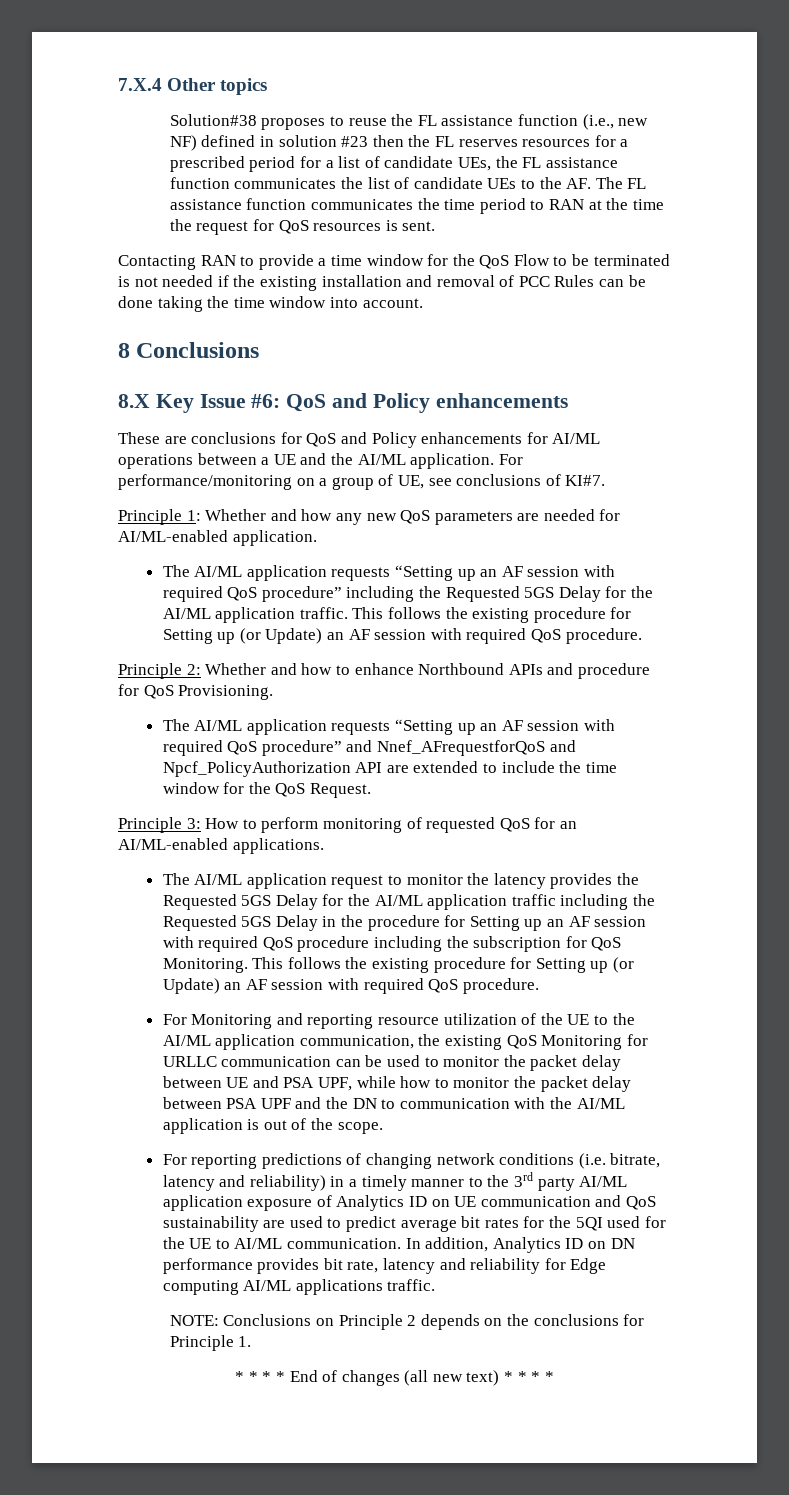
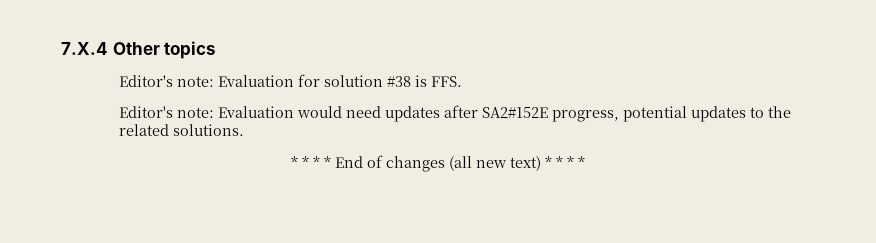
[169,114,649,130] [169,135,629,151] [169,156,618,172] [169,177,647,189] [169,198,664,214] [169,219,436,235] [118,254,670,270] [118,275,646,291] [118,296,423,312] [118,342,260,358] [118,393,568,413] [118,432,601,448] [118,453,523,469] [118,474,606,490] [118,509,621,525] [118,530,317,546] [162,565,615,581] [162,586,653,602] [162,607,632,623] [162,628,642,644] [118,663,650,679] [118,684,274,700] [162,719,615,735] [162,740,576,756] [162,761,617,777] [162,782,371,798] [118,817,577,833] [118,838,324,854] [162,873,639,889] [162,894,655,910] [162,915,647,931] [162,936,622,952] [162,957,634,973] [162,978,539,994] [162,1013,635,1029] [162,1034,648,1050] [162,1055,621,1071] [162,1076,632,1092] [162,1097,625,1109] [162,1118,383,1134] [162,1153,661,1169] [162,1172,628,1191] [162,1195,656,1211] [162,1216,666,1232] [162,1237,635,1253] [162,1258,607,1274] [162,1279,436,1295] [169,1314,645,1330] [169,1335,252,1351] Solution#38 proposes to reuse the FL assistance function (i.e., new NF) defined in solution #23 then the FL reserves resources for a prescribed period for a list of candidate UEs, the FL assistance function communicates the list of candidate UEs to the AF. The FL assistance function communicates the time period to RAN at the time the request for QoS resources is sent. // Contacting RAN to provide a time window for the QoS Flow to be terminated is not needed if the existing installation and removal of PCC Rules can be done taking the time window into account. // 8 Conclusions // 8.X Key Issue #6: QoS and Policy enhancements // These are conclusions for QoS and Policy enhancements for AI/ML operations between a UE and the AI/ML application. For performance/monitoring on a group of UE, see conclusions of KI#7. // Principle 1: Whether and how any new QoS parameters are needed for AI/ML-enabled application. // The AI/ML application requests “Setting up an AF session with required QoS procedure” including the Requested 5GS Delay for the AI/ML application traffic. This follows the existing procedure for Setting up (or Update) an AF session with required QoS procedure. // Principle 2: Whether and how to enhance Northbound APIs and procedure for QoS Provisioning. // The AI/ML application requests “Setting up an AF session with required QoS procedure” and Nnef_AFrequestforQoS and Npcf_PolicyAuthorization API are extended to include the time window for the QoS Request. // Principle 3: How to perform monitoring of requested QoS for an AI/ML-enabled applications. // The AI/ML application request to monitor the latency provides the Requested 5GS Delay for the AI/ML application traffic including the Requested 5GS Delay in the procedure for Setting up an AF session with required QoS procedure including the subscription for QoS Monitoring. This follows the existing procedure for Setting up (or Update) an AF session with required QoS procedure. // For Monitoring and reporting resource utilization of the UE to the AI/ML application communication, the existing QoS Monitoring for URLLC communication can be used to monitor the packet delay between UE and PSA UPF, while how to monitor the packet delay between PSA UPF and the DN to communication with the AI/ML application is out of the scope. // For reporting predictions of changing network conditions (i.e. bitrate, latency and reliability) in a timely manner to the 3rd party AI/ML application exposure of Analytics ID on UE communication and QoS sustainability are used to predict average bit rates for the 5QI used for the UE to AI/ML communication. In addition, Analytics ID on DN performance provides bit rate, latency and reliability for Edge computing AI/ML applications traffic. // NOTE: Conclusions on Principle 2 depends on the conclusions for Principle 1. -> [118,74,462,87] [118,105,791,122] [118,124,244,136] Editor's note: Evaluation for solution #38 is FFS. // Editor's note: Evaluation would need updates after SA2#152E progress, potential updates to the related solutions.

